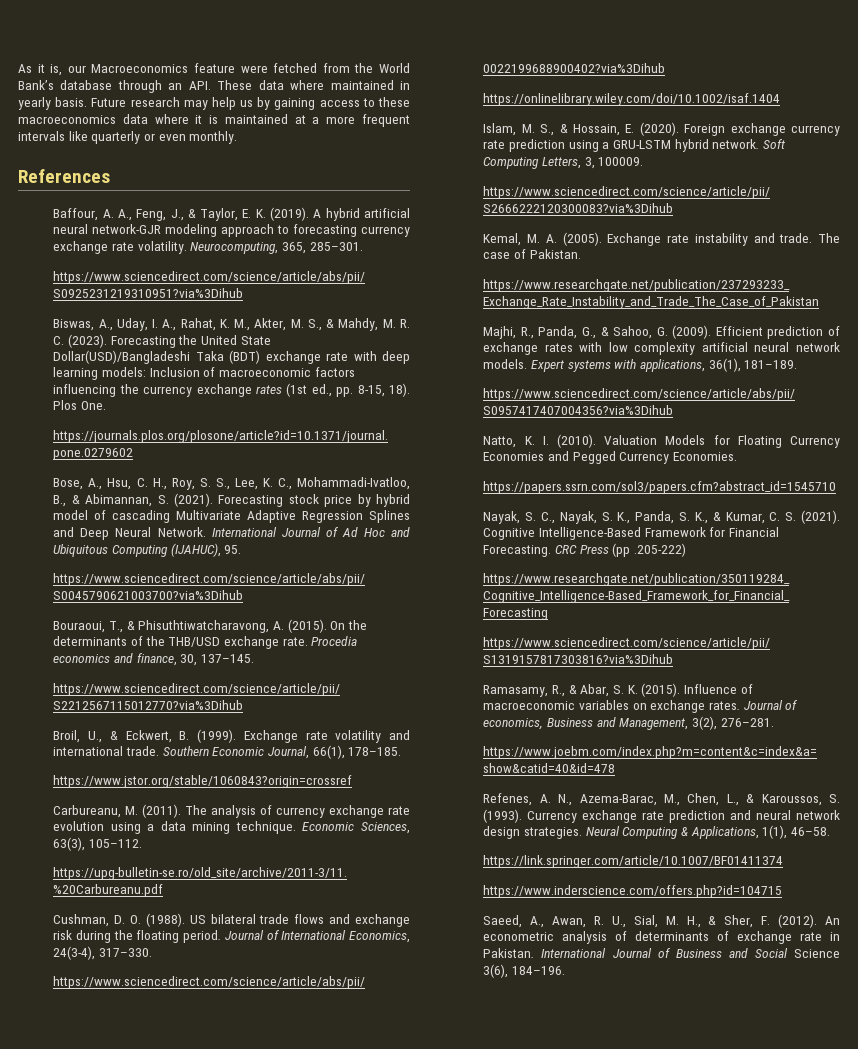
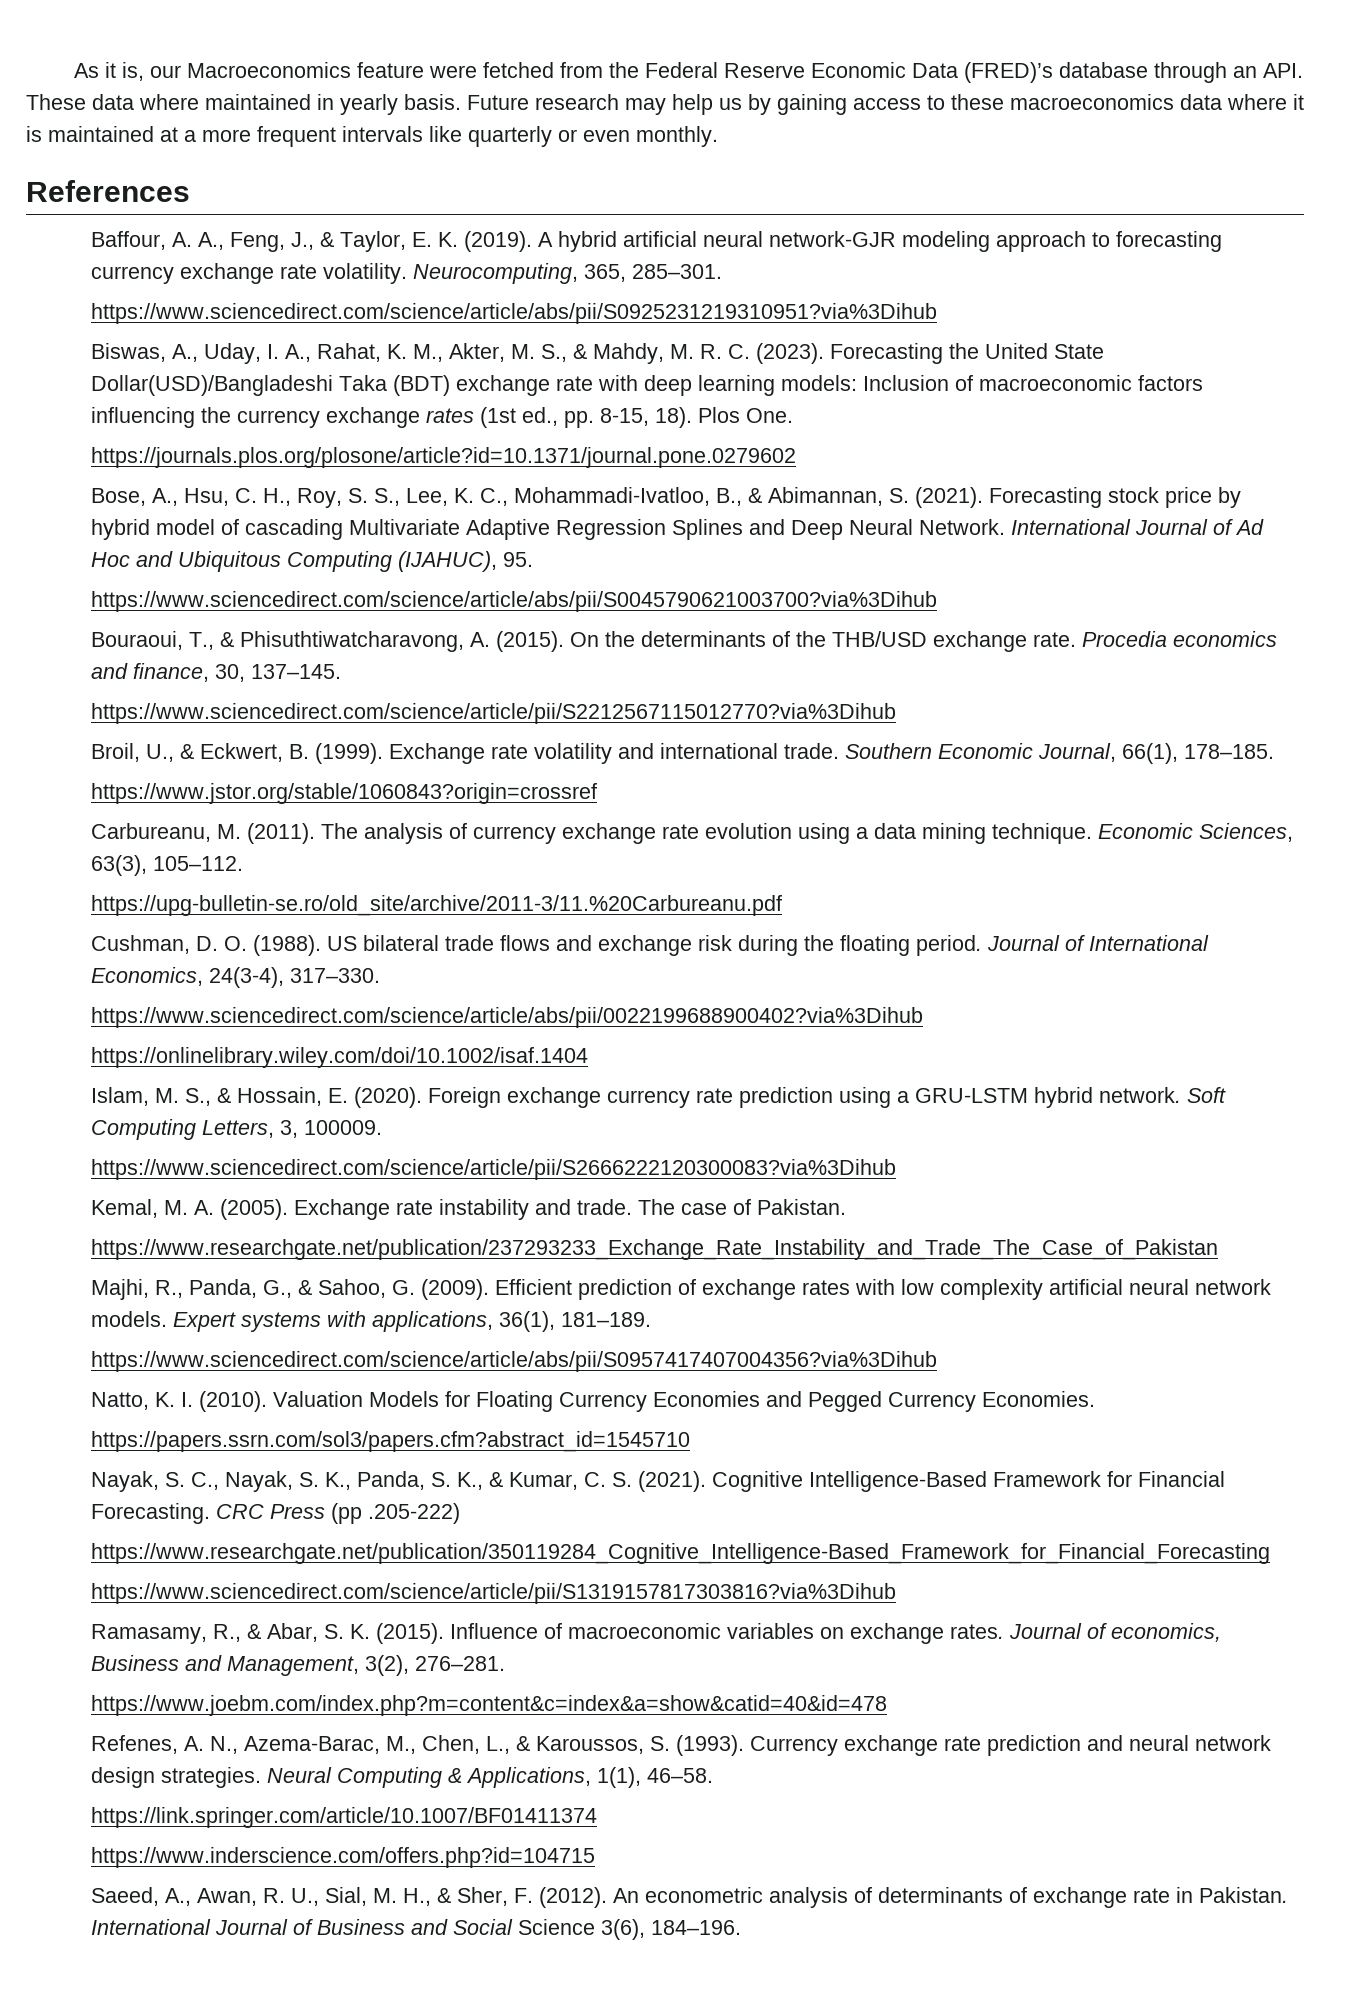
[379,63,411,73] [18,80,54,90] World Bank’s -> [645,62,1054,83] Federal Reserve Economic Data (FRED)’s

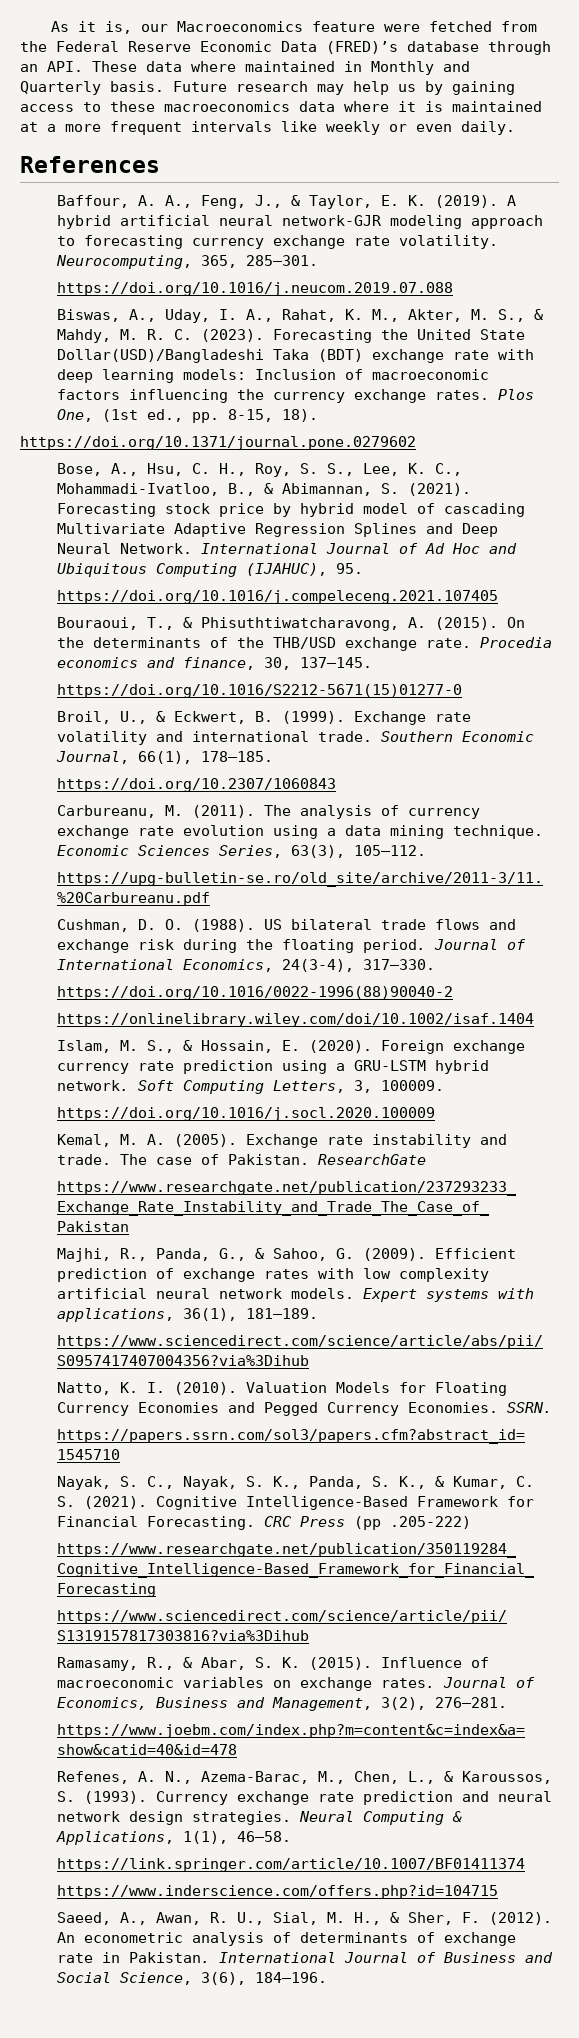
[340,94,398,115] yearly -> [371,61,470,75] [20,81,101,95] Monthly and Quarterly
[468,126,552,147] quarterly -> [326,121,380,135] weekly
[636,126,718,147] monthly. -> [461,121,515,135] daily.
[91,303,938,324] https://www.sciencedirect.com/science/article/abs/pii/S0925231219310951?via%3Dihub -> [56,282,453,296] https://doi.org/10.1016/j.neucom.2019.07.088
[426,408,475,423] rates -> [434,389,534,400] [56,409,93,422] rates. Plos One,
[698,407,794,423] [91,447,797,468] Plos One. // https://journals.plos.org/plosone/article?id=10.1371/journal.pone.0279602 -> [20,436,416,450] // https://doi.org/10.1371/journal.pone.0279602
[91,591,938,612] https://www.sciencedirect.com/science/article/abs/pii/S0045790621003700?via%3Dihub -> [56,590,498,604] https://doi.org/10.1016/j.compeleceng.2021.107405
[91,703,897,724] https://www.sciencedirect.com/science/article/pii/S2212567115012770?via%3Dihub -> [56,684,462,698] https://doi.org/10.1016/S2212-5671(15)01277-0
[91,783,598,804] https://www.jstor.org/stable/1060843?origin=crossref -> [56,778,336,792] https://doi.org/10.2307/1060843
[1199,823,1294,842] Sciences, -> [137,845,282,858] Sciences Series,
[91,1007,924,1028] https://www.sciencedirect.com/science/article/abs/pii/0022199688900402?via%3Dihub -> [56,986,453,1000] https://doi.org/10.1016/0022-1996(88)90040-2
[91,1159,897,1180] https://www.sciencedirect.com/science/article/pii/S2666222120300083?via%3Dihub -> [56,1107,435,1121] https://doi.org/10.1016/j.socl.2020.100009
(847, 1207) none -> [317,1154,426,1165] ResearchGate
(1096, 1399) none -> [506,1402,552,1413] SSRN.
[1111,1623,1222,1642] economics, -> [56,1697,147,1710] Economics,
[518,1919,596,1935] Science -> [119,1972,192,1985] Science,

